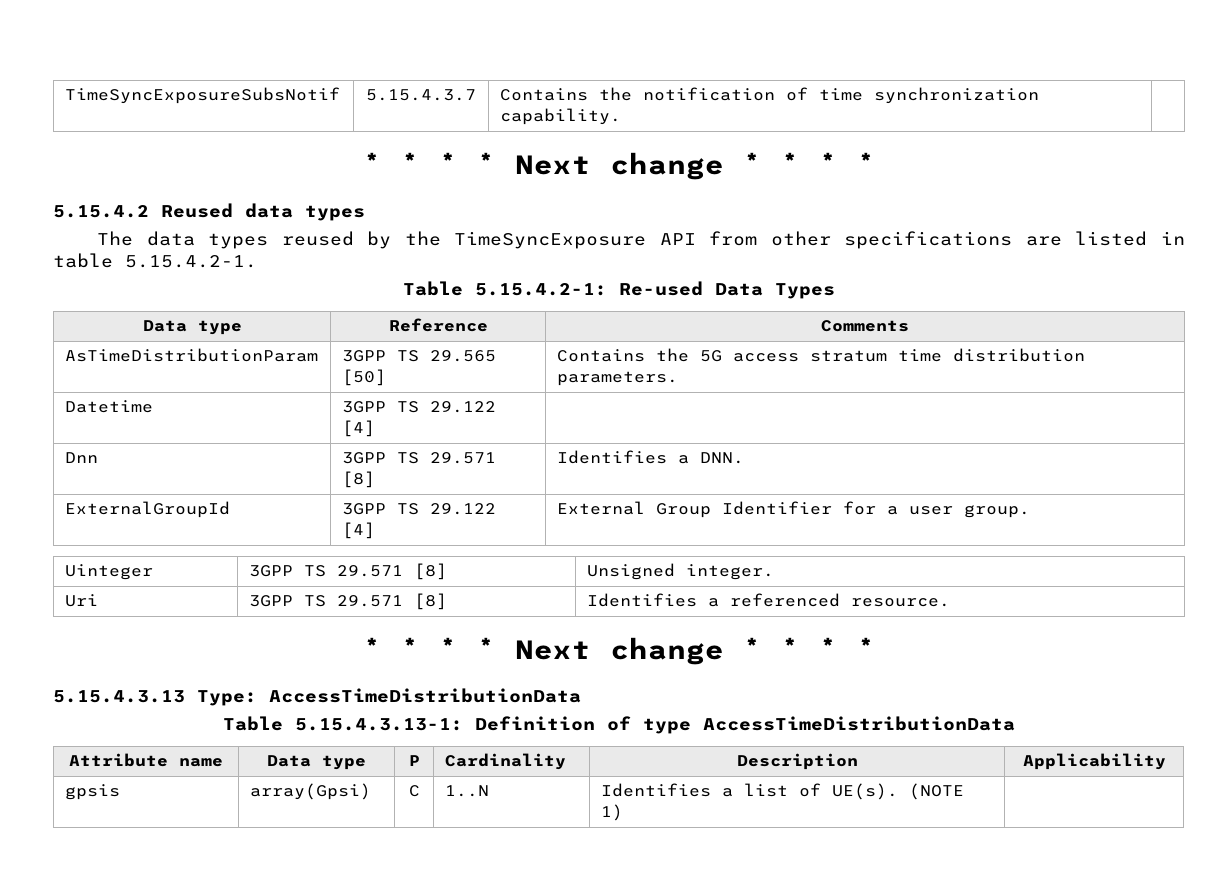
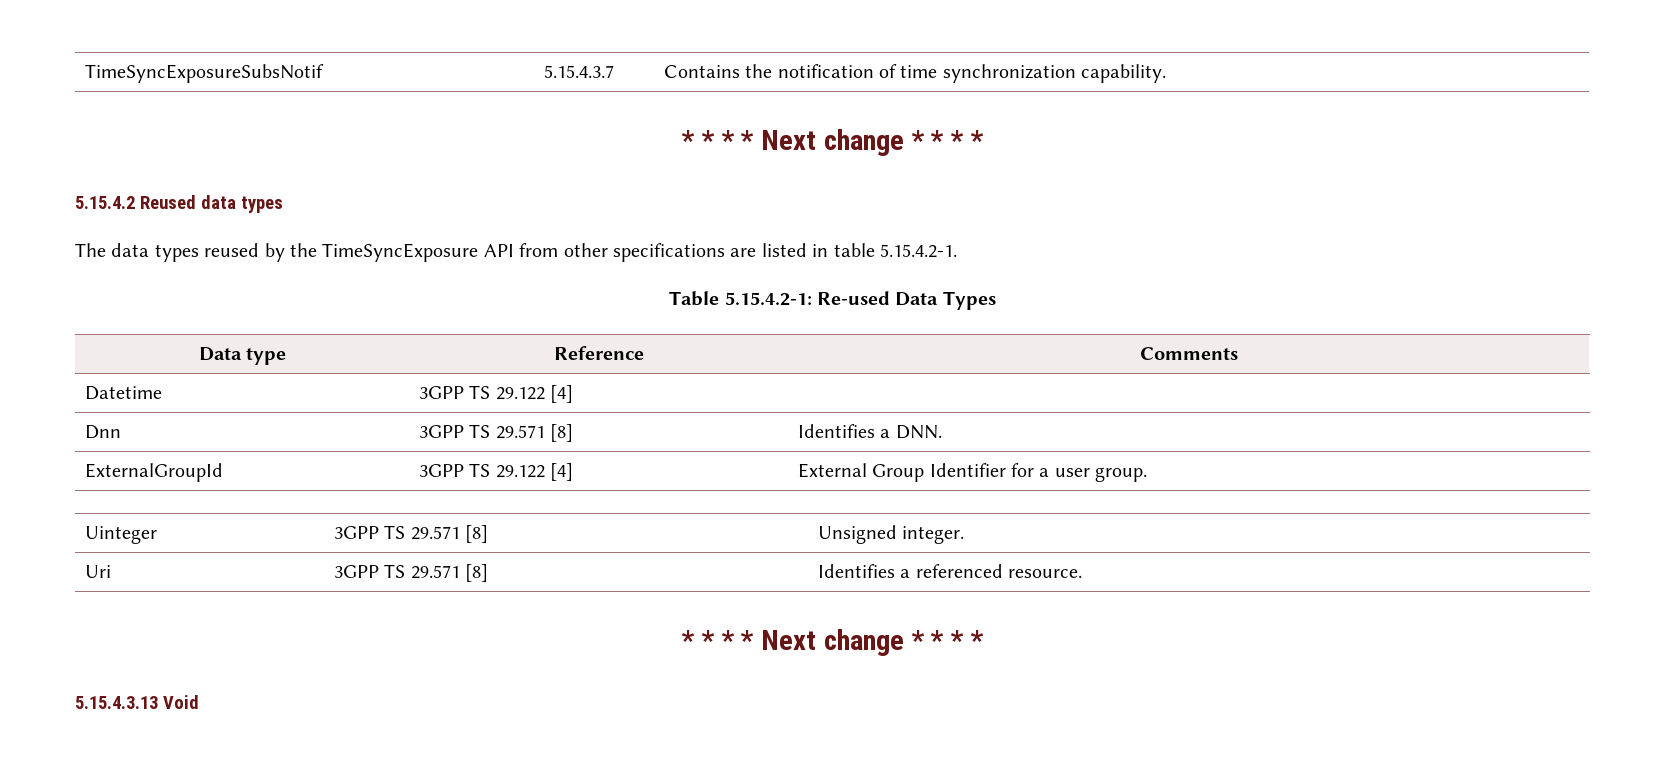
[64,348,318,362] [341,350,496,362] [341,369,386,386] [556,348,1085,362] [556,371,678,386] // AsTimeDistributionParam | 3GPP TS 29.565 [50] | Contains the 5G access stratum time distribution parameters. -> (1238, 353) none
[197,688,581,706] [223,716,1015,734] [69,753,223,767] [267,755,366,770] [408,755,420,766] [444,753,566,770] [736,753,858,770] [1022,753,1166,770] [64,784,120,800] [249,783,371,800] [408,785,420,797] [444,785,489,797] [600,783,964,800] [600,804,623,821] Type: AccessTimeDistributionData // Table 5.15.4.3.13-1: Definition of type AccessTimeDistributionData // Attribute name | Data type | P | Cardinality | Description | Applicability // gpsis | array(Gpsi) | C | 1..N | Identifies a list of UE(s). (NOTE 1) | -> [162,695,199,709] Void

